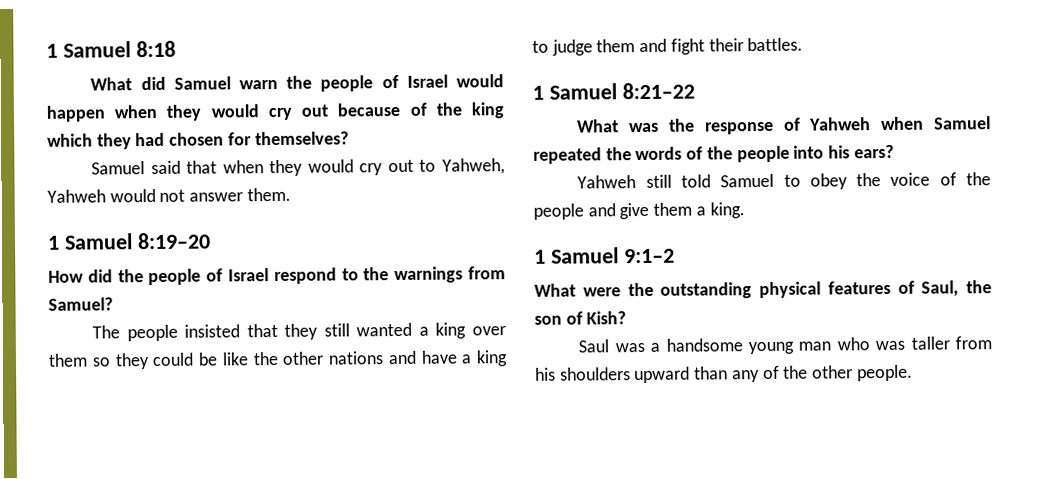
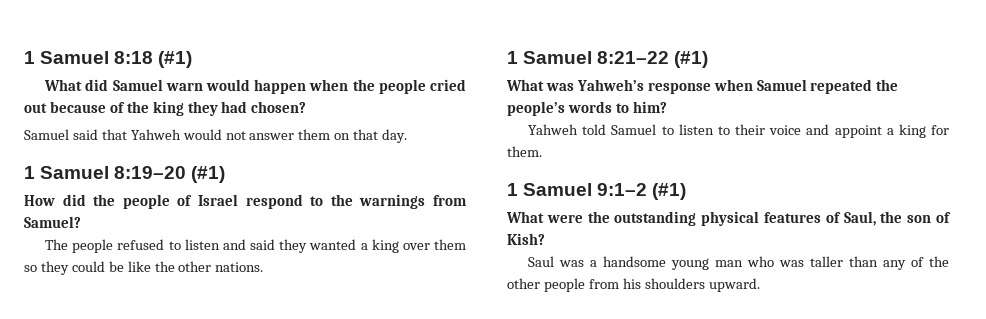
(176, 49) none -> [158,51,193,68] (#1)
[286,74,504,92] [46,104,293,122] the people of Israel would happen when they would cry -> [205,79,466,94] would happen when the people cried
[47,133,93,147] which -> (184, 108) none
[169,131,349,146] chosen for themselves? -> [251,101,307,113] chosen?
[222,158,506,177] [47,187,291,203] when they would cry out to Yahweh, Yahweh would not answer them. -> [130,129,408,143] Yahweh would not answer them on that day.
(211, 241) none -> [191,166,226,183] (#1)
[184,323,350,340] insisted that they still -> [117,239,308,253] refused to listen and said they
[328,350,508,367] [532,37,804,56] nations and have a king to judge them and fight their battles. -> [215,262,264,272] nations.
(695, 91) none -> [674,51,709,68] (#1)
[668,116,991,135] [533,144,894,164] [577,174,672,189] the response of Yahweh when Samuel repeated the words of the people into his ears? // Yahweh still -> [576,79,899,94] [507,101,667,116] [528,124,579,135] Yahweh’s response when Samuel repeated the people’s words to him? // Yahweh
[809,172,991,190] [533,202,745,220] obey the voice of the people and give them a king. -> [678,124,949,138] [507,146,542,157] listen to their voice and appoint a king for them.
(675, 256) none -> [652,183,687,200] (#1)
[955,336,992,350] [535,366,691,384] from his shoulders upward -> (844, 261) none
[856,364,913,382] people. -> [543,278,760,292] people from his shoulders upward.

